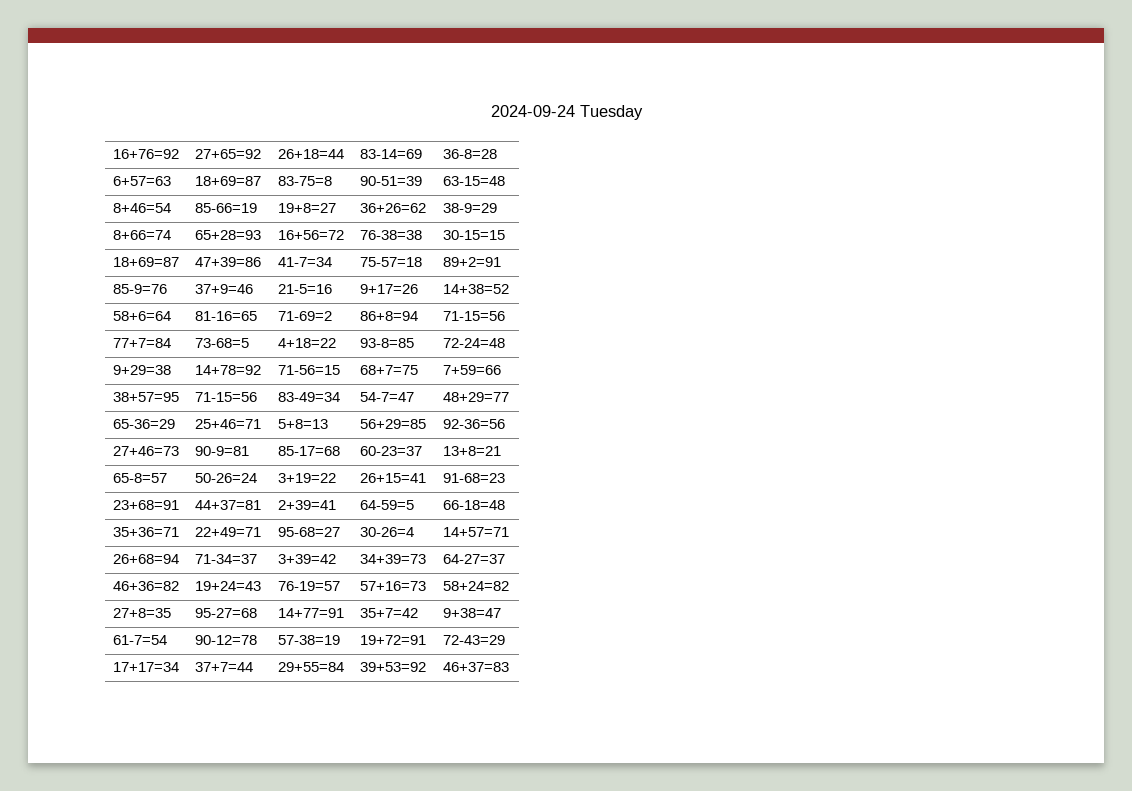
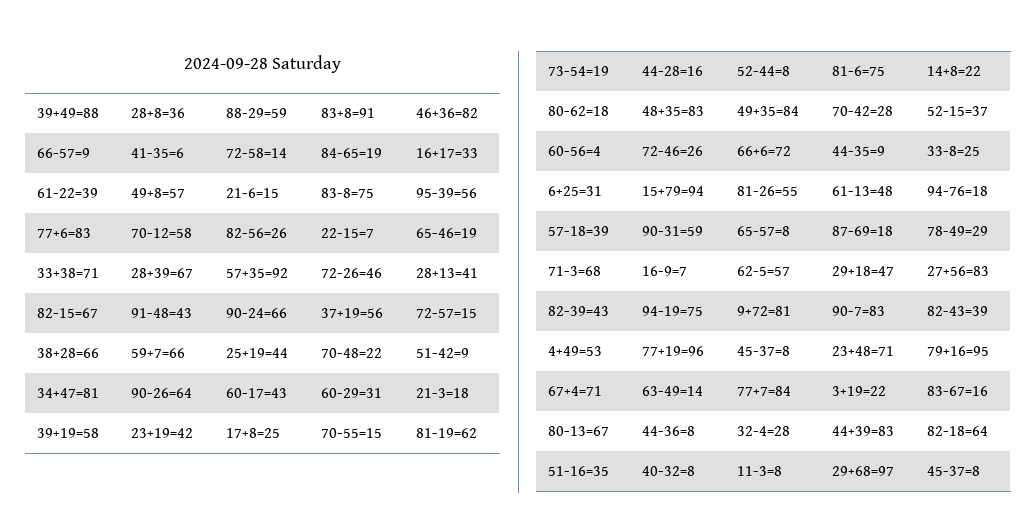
[490,105,643,120] [112,149,179,159] [194,149,261,159] [277,149,344,159] [359,149,422,159] [442,149,497,159] [112,176,171,186] [194,176,261,186] [277,176,332,186] [359,176,422,186] [442,176,505,186] [112,203,171,213] [194,203,257,213] [277,203,336,213] [359,203,426,213] [442,203,497,213] [112,230,171,240] [194,230,261,240] [277,230,344,240] [359,230,422,240] [442,230,505,240] [112,257,179,267] [194,257,261,267] [277,257,332,267] [359,257,422,267] [442,257,501,267] [112,284,167,294] [194,284,253,294] [277,284,332,294] [359,284,418,294] [442,284,509,294] [112,311,171,321] [194,311,257,321] [277,311,332,321] [359,311,418,321] [442,311,505,321] [112,338,171,348] [194,338,249,348] [277,338,336,348] [359,338,414,348] [442,338,505,348] [112,365,171,375] [194,365,261,375] [277,365,340,375] [359,365,418,375] [442,365,501,375] [112,392,179,402] [194,392,257,402] [277,392,340,402] [359,392,414,402] [442,392,509,402] [112,419,175,429] [194,419,261,429] [277,419,328,429] [359,419,426,429] [442,419,505,429] [112,446,179,456] [194,446,249,456] [277,446,340,456] [359,446,422,456] [442,446,501,456] [112,473,167,483] [194,473,257,483] [277,473,336,483] [359,473,426,483] [442,473,505,483] [112,500,179,510] [194,500,261,510] [277,500,336,510] [359,500,414,510] [442,500,505,510] [112,527,179,537] [194,527,261,537] [277,527,340,537] [359,527,414,537] [442,527,509,537] [112,554,179,564] [194,554,257,564] [277,554,336,564] [359,554,426,564] [442,554,505,564] [112,581,179,591] [194,581,261,591] [277,581,340,591] [359,581,426,591] [442,581,509,591] [112,608,171,618] [194,608,257,618] [277,608,344,618] [359,608,418,618] [442,608,501,618] [112,635,167,645] [194,635,257,645] [277,635,340,645] [359,635,426,645] [442,635,505,645] [112,662,179,672] [194,662,253,672] [277,662,344,672] [359,662,426,672] [442,662,509,672] 2024-09-24 Tuesday // 16+76=92 | 27+65=92 | 26+18=44 | 83-14=69 | 36-8=28 // 6+57=63 | 18+69=87 | 83-75=8 | 90-51=39 | 63-15=48 // 8+46=54 | 85-66=19 | 19+8=27 | 36+26=62 | 38-9=29 // 8+66=74 | 65+28=93 | 16+56=72 | 76-38=38 | 30-15=15 // 18+69=87 | 47+39=86 | 41-7=34 | 75-57=18 | 89+2=91 // 85-9=76 | 37+9=46 | 21-5=16 | 9+17=26 | 14+38=52 // 58+6=64 | 81-16=65 | 71-69=2 | 86+8=94 | 71-15=56 // 77+7=84 | 73-68=5 | 4+18=22 | 93-8=85 | 72-24=48 // 9+29=38 | 14+78=92 | 71-56=15 | 68+7=75 | 7+59=66 // 38+57=95 | 71-15=56 | 83-49=34 | 54-7=47 | 48+29=77 // 65-36=29 | 25+46=71 | 5+8=13 | 56+29=85 | 92-36=56 // 27+46=73 | 90-9=81 | 85-17=68 | 60-23=37 | 13+8=21 // 65-8=57 | 50-26=24 | 3+19=22 | 26+15=41 | 91-68=23 // 23+68=91 | 44+37=81 | 2+39=41 | 64-59=5 | 66-18=48 // 35+36=71 | 22+49=71 | 95-68=27 | 30-26=4 | 14+57=71 // 26+68=94 | 71-34=37 | 3+39=42 | 34+39=73 | 64-27=37 // 46+36=82 | 19+24=43 | 76-19=57 | 57+16=73 | 58+24=82 // 27+8=35 | 95-27=68 | 14+77=91 | 35+7=42 | 9+38=47 // 61-7=54 | 90-12=78 | 57-38=19 | 19+72=91 | 72-43=29 // 17+17=34 | 37+7=44 | 29+55=84 | 39+53=92 | 46+37=83 -> [183,55,342,73] [37,108,100,118] [131,108,186,118] [226,108,288,118] [321,108,376,118] [416,108,479,118] [37,148,91,158] [131,148,185,158] [226,148,288,158] [321,148,383,158] [416,148,479,158] [37,188,99,198] [131,188,186,198] [226,188,280,198] [321,188,375,198] [416,188,478,198] [37,228,92,238] [131,228,193,238] [226,228,288,238] [321,228,375,238] [416,228,478,238] [37,268,100,278] [131,268,194,278] [226,268,289,278] [321,268,383,278] [416,268,479,278] [37,308,99,318] [131,308,193,318] [226,308,288,318] [321,308,384,318] [416,308,478,318] [37,348,100,358] [131,348,186,358] [226,348,289,358] [321,348,383,358] [416,348,470,358] [37,388,100,398] [131,388,193,398] [226,388,288,398] [321,388,383,398] [416,388,470,398] [37,428,100,438] [131,428,194,438] [226,428,281,438] [321,428,383,438] [416,428,478,438] [548,66,610,76] [642,66,704,76] [737,66,791,76] [832,66,886,76] [927,66,982,76] [548,106,610,116] [642,106,705,116] [737,106,800,116] [832,106,894,116] [927,106,989,116] [548,146,602,156] [642,146,704,156] [737,146,792,156] [832,146,886,156] [927,146,981,156] [548,186,603,196] [642,186,705,196] [737,186,799,196] [832,186,894,196] [927,186,989,196] [548,226,610,236] [642,226,704,236] [737,226,791,236] [832,226,894,236] [927,226,989,236] [548,266,602,276] [642,266,688,276] [737,266,791,276] [832,266,895,276] [927,266,990,276] [548,306,610,316] [642,306,704,316] [737,306,792,316] [832,306,886,316] [927,306,989,316] [548,346,603,356] [642,346,705,356] [737,346,791,356] [832,346,895,356] [927,346,990,356] [548,386,603,396] [642,386,704,396] [737,386,792,396] [832,386,887,396] [927,386,989,396] [548,426,610,436] [642,426,696,436] [737,426,791,436] [832,426,895,436] [927,426,989,436] [548,466,610,476] [642,466,696,476] [737,466,783,476] [832,466,895,476] [927,466,981,476] 2024-09-28 Saturday // 39+49=88 | 28+8=36 | 88-29=59 | 83+8=91 | 46+36=82 // 66-57=9 | 41-35=6 | 72-58=14 | 84-65=19 | 16+17=33 // 61-22=39 | 49+8=57 | 21-6=15 | 83-8=75 | 95-39=56 // 77+6=83 | 70-12=58 | 82-56=26 | 22-15=7 | 65-46=19 // 33+38=71 | 28+39=67 | 57+35=92 | 72-26=46 | 28+13=41 // 82-15=67 | 91-48=43 | 90-24=66 | 37+19=56 | 72-57=15 // 38+28=66 | 59+7=66 | 25+19=44 | 70-48=22 | 51-42=9 // 34+47=81 | 90-26=64 | 60-17=43 | 60-29=31 | 21-3=18 // 39+19=58 | 23+19=42 | 17+8=25 | 70-55=15 | 81-19=62 // 73-54=19 | 44-28=16 | 52-44=8 | 81-6=75 | 14+8=22 // 80-62=18 | 48+35=83 | 49+35=84 | 70-42=28 | 52-15=37 // 60-56=4 | 72-46=26 | 66+6=72 | 44-35=9 | 33-8=25 // 6+25=31 | 15+79=94 | 81-26=55 | 61-13=48 | 94-76=18 // 57-18=39 | 90-31=59 | 65-57=8 | 87-69=18 | 78-49=29 // 71-3=68 | 16-9=7 | 62-5=57 | 29+18=47 | 27+56=83 // 82-39=43 | 94-19=75 | 9+72=81 | 90-7=83 | 82-43=39 // 4+49=53 | 77+19=96 | 45-37=8 | 23+48=71 | 79+16=95 // 67+4=71 | 63-49=14 | 77+7=84 | 3+19=22 | 83-67=16 // 80-13=67 | 44-36=8 | 32-4=28 | 44+39=83 | 82-18=64 // 51-16=35 | 40-32=8 | 11-3=8 | 29+68=97 | 45-37=8

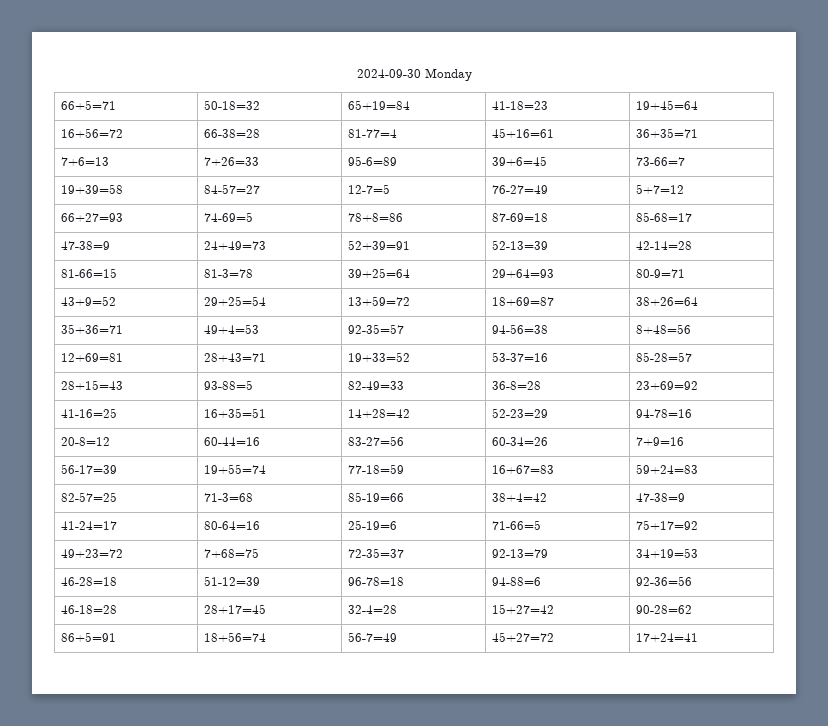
[183,55,342,73] [37,108,100,118] [131,108,186,118] [226,108,288,118] [321,108,376,118] [416,108,479,118] [37,148,91,158] [131,148,185,158] [226,148,288,158] [321,148,383,158] [416,148,479,158] [37,188,99,198] [131,188,186,198] [226,188,280,198] [321,188,375,198] [416,188,478,198] [37,228,92,238] [131,228,193,238] [226,228,288,238] [321,228,375,238] [416,228,478,238] [37,268,100,278] [131,268,194,278] [226,268,289,278] [321,268,383,278] [416,268,479,278] [37,308,99,318] [131,308,193,318] [226,308,288,318] [321,308,384,318] [416,308,478,318] [37,348,100,358] [131,348,186,358] [226,348,289,358] [321,348,383,358] [416,348,470,358] [37,388,100,398] [131,388,193,398] [226,388,288,398] [321,388,383,398] [416,388,470,398] [37,428,100,438] [131,428,194,438] [226,428,281,438] [321,428,383,438] [416,428,478,438] [548,66,610,76] [642,66,704,76] [737,66,791,76] [832,66,886,76] [927,66,982,76] [548,106,610,116] [642,106,705,116] [737,106,800,116] [832,106,894,116] [927,106,989,116] [548,146,602,156] [642,146,704,156] [737,146,792,156] [832,146,886,156] [927,146,981,156] [548,186,603,196] [642,186,705,196] [737,186,799,196] [832,186,894,196] [927,186,989,196] [548,226,610,236] [642,226,704,236] [737,226,791,236] [832,226,894,236] [927,226,989,236] [548,266,602,276] [642,266,688,276] [737,266,791,276] [832,266,895,276] [927,266,990,276] [548,306,610,316] [642,306,704,316] [737,306,792,316] [832,306,886,316] [927,306,989,316] [548,346,603,356] [642,346,705,356] [737,346,791,356] [832,346,895,356] [927,346,990,356] [548,386,603,396] [642,386,704,396] [737,386,792,396] [832,386,887,396] [927,386,989,396] [548,426,610,436] [642,426,696,436] [737,426,791,436] [832,426,895,436] [927,426,989,436] [548,466,610,476] [642,466,696,476] [737,466,783,476] [832,466,895,476] [927,466,981,476] 2024-09-28 Saturday // 39+49=88 | 28+8=36 | 88-29=59 | 83+8=91 | 46+36=82 // 66-57=9 | 41-35=6 | 72-58=14 | 84-65=19 | 16+17=33 // 61-22=39 | 49+8=57 | 21-6=15 | 83-8=75 | 95-39=56 // 77+6=83 | 70-12=58 | 82-56=26 | 22-15=7 | 65-46=19 // 33+38=71 | 28+39=67 | 57+35=92 | 72-26=46 | 28+13=41 // 82-15=67 | 91-48=43 | 90-24=66 | 37+19=56 | 72-57=15 // 38+28=66 | 59+7=66 | 25+19=44 | 70-48=22 | 51-42=9 // 34+47=81 | 90-26=64 | 60-17=43 | 60-29=31 | 21-3=18 // 39+19=58 | 23+19=42 | 17+8=25 | 70-55=15 | 81-19=62 // 73-54=19 | 44-28=16 | 52-44=8 | 81-6=75 | 14+8=22 // 80-62=18 | 48+35=83 | 49+35=84 | 70-42=28 | 52-15=37 // 60-56=4 | 72-46=26 | 66+6=72 | 44-35=9 | 33-8=25 // 6+25=31 | 15+79=94 | 81-26=55 | 61-13=48 | 94-76=18 // 57-18=39 | 90-31=59 | 65-57=8 | 87-69=18 | 78-49=29 // 71-3=68 | 16-9=7 | 62-5=57 | 29+18=47 | 27+56=83 // 82-39=43 | 94-19=75 | 9+72=81 | 90-7=83 | 82-43=39 // 4+49=53 | 77+19=96 | 45-37=8 | 23+48=71 | 79+16=95 // 67+4=71 | 63-49=14 | 77+7=84 | 3+19=22 | 83-67=16 // 80-13=67 | 44-36=8 | 32-4=28 | 44+39=83 | 82-18=64 // 51-16=35 | 40-32=8 | 11-3=8 | 29+68=97 | 45-37=8 -> [356,68,472,81] [61,100,117,110] [204,100,261,110] [348,100,411,110] [492,101,549,110] [636,100,699,110] [61,128,124,138] [204,129,261,138] [348,129,398,138] [492,128,555,138] [636,128,699,138] [61,157,110,166] [204,157,260,166] [348,156,398,166] [492,156,548,166] [636,157,686,166] [61,184,124,194] [204,184,261,194] [348,184,391,194] [492,185,549,194] [636,184,685,194] [61,213,124,222] [204,212,254,222] [348,213,404,222] [492,213,549,222] [636,212,693,222] [61,241,111,250] [204,241,267,250] [348,240,411,250] [492,240,549,250] [636,241,693,250] [61,268,118,278] [204,269,254,278] [348,268,411,278] [492,269,555,278] [636,269,686,278] [61,296,117,306] [204,296,267,306] [348,296,411,306] [492,297,555,306] [636,297,699,306] [61,324,124,334] [204,324,260,334] [348,324,405,334] [492,324,549,334] [636,324,692,334] [61,353,124,362] [204,353,267,362] [348,352,411,362] [492,352,549,362] [636,352,693,362] [61,380,124,390] [204,380,254,390] [348,381,405,390] [492,381,542,390] [636,381,699,390] [61,408,118,418] [204,408,267,418] [348,409,411,418] [492,408,549,418] [636,409,693,418] [61,437,111,446] [204,437,261,446] [348,436,405,446] [492,437,549,446] [636,437,685,446] [61,464,118,474] [204,464,267,474] [348,464,405,474] [492,465,555,474] [636,464,699,474] [61,492,118,502] [204,493,254,502] [348,492,405,502] [492,493,548,502] [636,493,686,502] [61,521,118,530] [204,521,261,530] [348,520,398,530] [492,520,542,530] [636,520,699,530] [61,549,124,558] [204,548,260,558] [348,548,405,558] [492,549,549,558] [636,548,699,558] [61,577,118,586] [204,576,261,586] [348,577,405,586] [492,577,542,586] [636,576,693,586] [61,605,118,614] [204,604,267,614] [348,605,398,614] [492,604,555,614] [636,605,693,614] [61,632,117,642] [204,632,267,642] [348,632,398,642] [492,632,555,642] [636,633,699,642] 2024-09-30 Monday // 66+5=71 | 50-18=32 | 65+19=84 | 41-18=23 | 19+45=64 // 16+56=72 | 66-38=28 | 81-77=4 | 45+16=61 | 36+35=71 // 7+6=13 | 7+26=33 | 95-6=89 | 39+6=45 | 73-66=7 // 19+39=58 | 84-57=27 | 12-7=5 | 76-27=49 | 5+7=12 // 66+27=93 | 74-69=5 | 78+8=86 | 87-69=18 | 85-68=17 // 47-38=9 | 24+49=73 | 52+39=91 | 52-13=39 | 42-14=28 // 81-66=15 | 81-3=78 | 39+25=64 | 29+64=93 | 80-9=71 // 43+9=52 | 29+25=54 | 13+59=72 | 18+69=87 | 38+26=64 // 35+36=71 | 49+4=53 | 92-35=57 | 94-56=38 | 8+48=56 // 12+69=81 | 28+43=71 | 19+33=52 | 53-37=16 | 85-28=57 // 28+15=43 | 93-88=5 | 82-49=33 | 36-8=28 | 23+69=92 // 41-16=25 | 16+35=51 | 14+28=42 | 52-23=29 | 94-78=16 // 20-8=12 | 60-44=16 | 83-27=56 | 60-34=26 | 7+9=16 // 56-17=39 | 19+55=74 | 77-18=59 | 16+67=83 | 59+24=83 // 82-57=25 | 71-3=68 | 85-19=66 | 38+4=42 | 47-38=9 // 41-24=17 | 80-64=16 | 25-19=6 | 71-66=5 | 75+17=92 // 49+23=72 | 7+68=75 | 72-35=37 | 92-13=79 | 34+19=53 // 46-28=18 | 51-12=39 | 96-78=18 | 94-88=6 | 92-36=56 // 46-18=28 | 28+17=45 | 32-4=28 | 15+27=42 | 90-28=62 // 86+5=91 | 18+56=74 | 56-7=49 | 45+27=72 | 17+24=41

